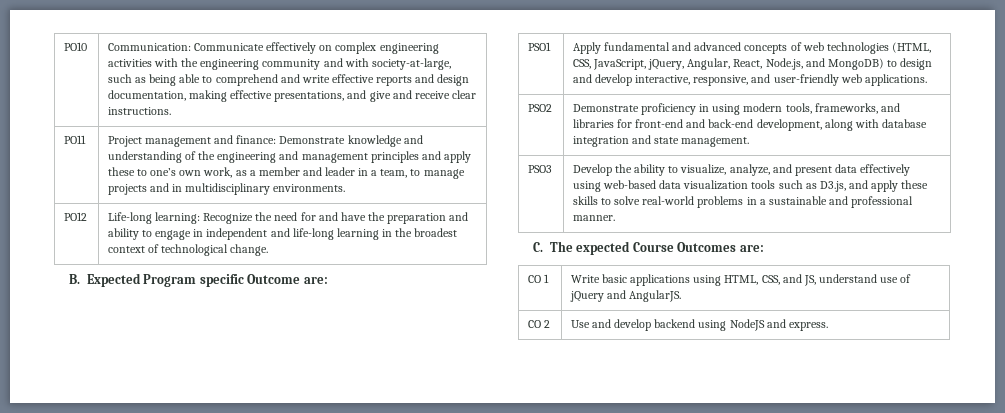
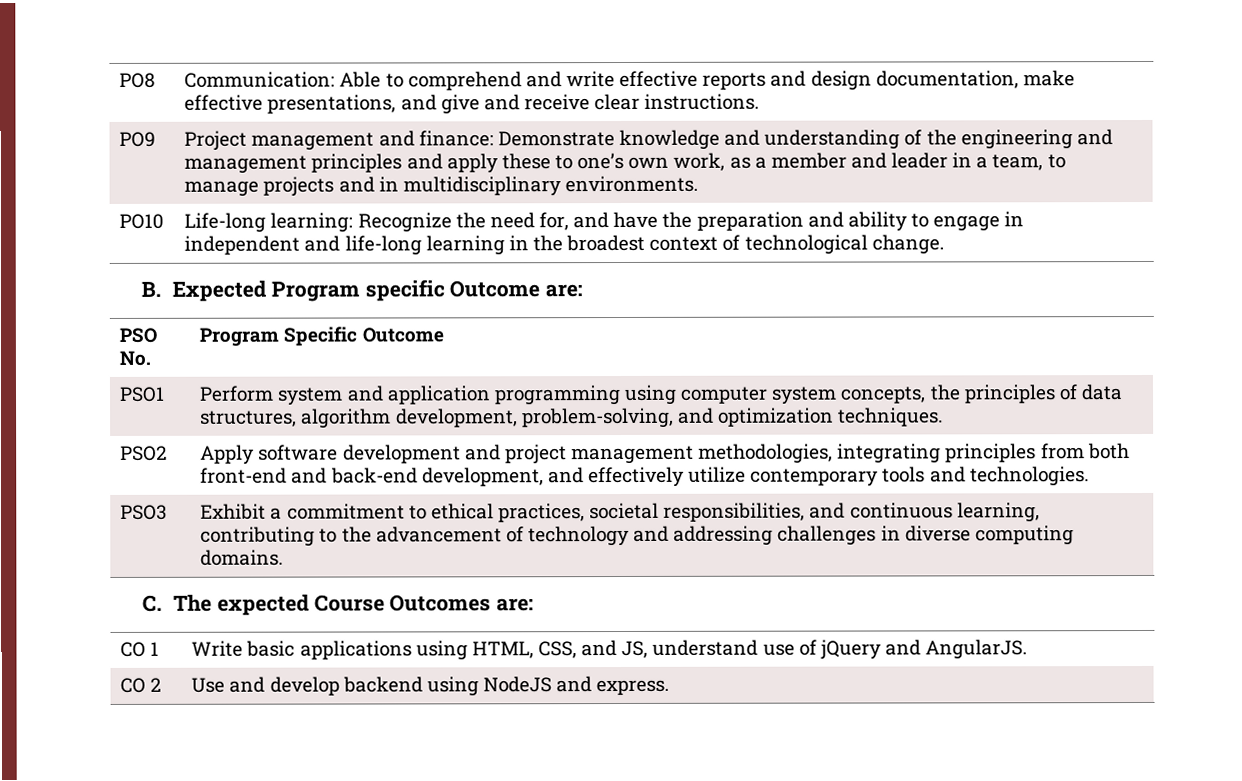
[64,42,88,51] PO10 -> [119,72,157,88] PO8
[194,42,439,54] [108,58,451,70] [108,74,201,86] Communicate effectively on complex engineering activities with the engineering community and with society-at-large, such as being able -> [339,71,382,88] Able
[189,90,228,102] making -> [1022,70,1075,87] make
[64,135,87,144] PO11 -> [119,131,157,147] PO9
[64,212,88,221] PO12 -> [119,213,165,229] PO10
[300,212,316,221] for -> [538,212,569,231] for,
[528,42,552,51] [573,42,931,54] [573,58,932,70] [573,74,927,86] [528,104,553,112] [573,103,900,115] [573,119,927,131] [573,135,750,147] [528,165,553,173] [573,164,910,176] [573,180,929,192] [573,196,913,208] [573,215,616,221] PSO1 | Apply fundamental and advanced concepts of web technologies (HTML, CSS, JavaScript, jQuery, Angular, React, Node.js, and MongoDB) to design and develop interactive, responsive, and user-friendly web applications. // PSO2 | Demonstrate proficiency in using modern tools, frameworks, and libraries for front-end and back-end development, along with database integration and state management. // PSO3 | Develop the ability to visualize, analyze, and present data effectively using web-based data visualization tools such as D3.js, and apply these skills to solve real-world problems in a sustainable and professional manner. -> [119,327,158,343] [119,350,152,366] [199,326,444,347] [119,386,166,402] [199,384,1123,406] [200,407,945,429] [120,445,169,461] [200,443,1130,465] [200,466,1090,488] [120,504,168,520] [200,502,1040,523] [200,525,1074,547] [200,549,285,566] PSO No. | Program Specific Outcome // PSO1 | Perform system and application programming using computer system concepts, the principles of data structures, algorithm development, problem-solving, and optimization techniques. // PSO2 | Apply software development and project management methodologies, integrating principles from both front-end and back-end development, and effectively utilize contemporary tools and technologies. // PSO3 | Exhibit a commitment to ethical practices, societal responsibilities, and continuous learning, contributing to the advancement of technology and addressing challenges in diverse computing domains.

